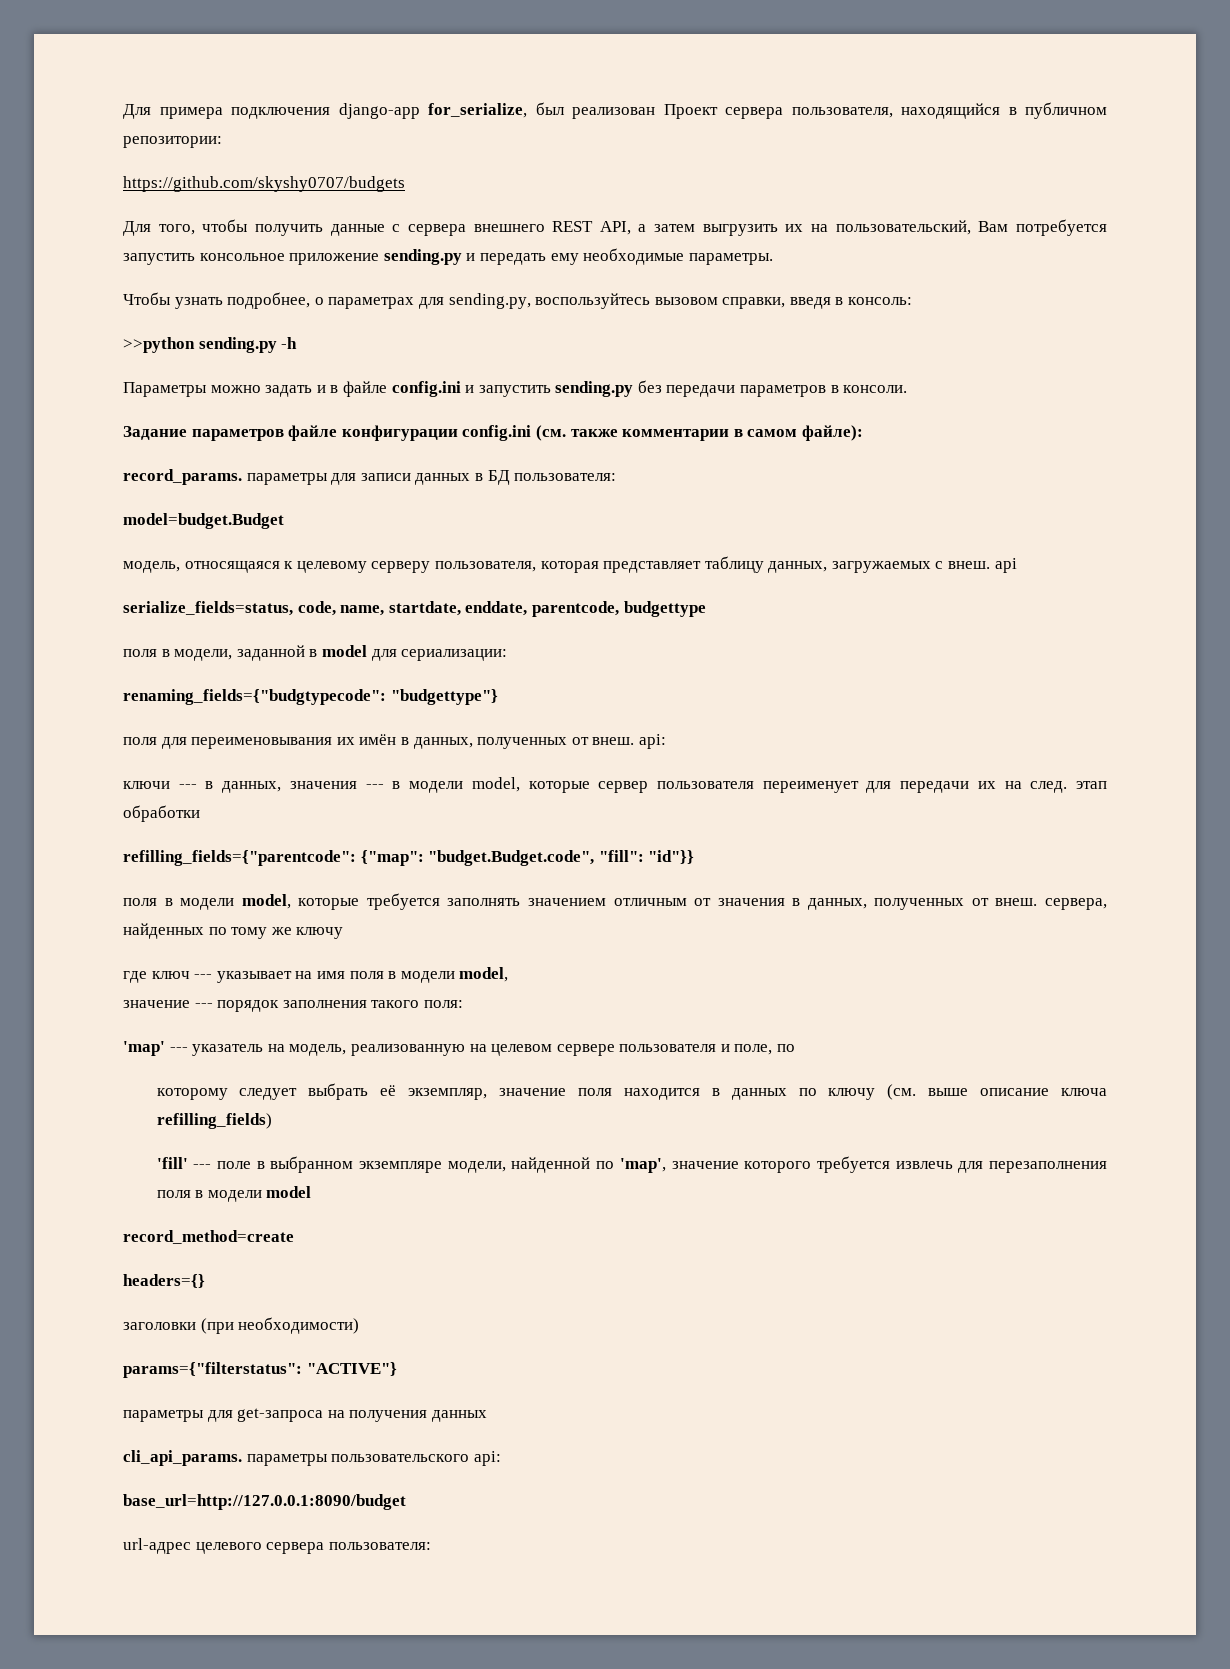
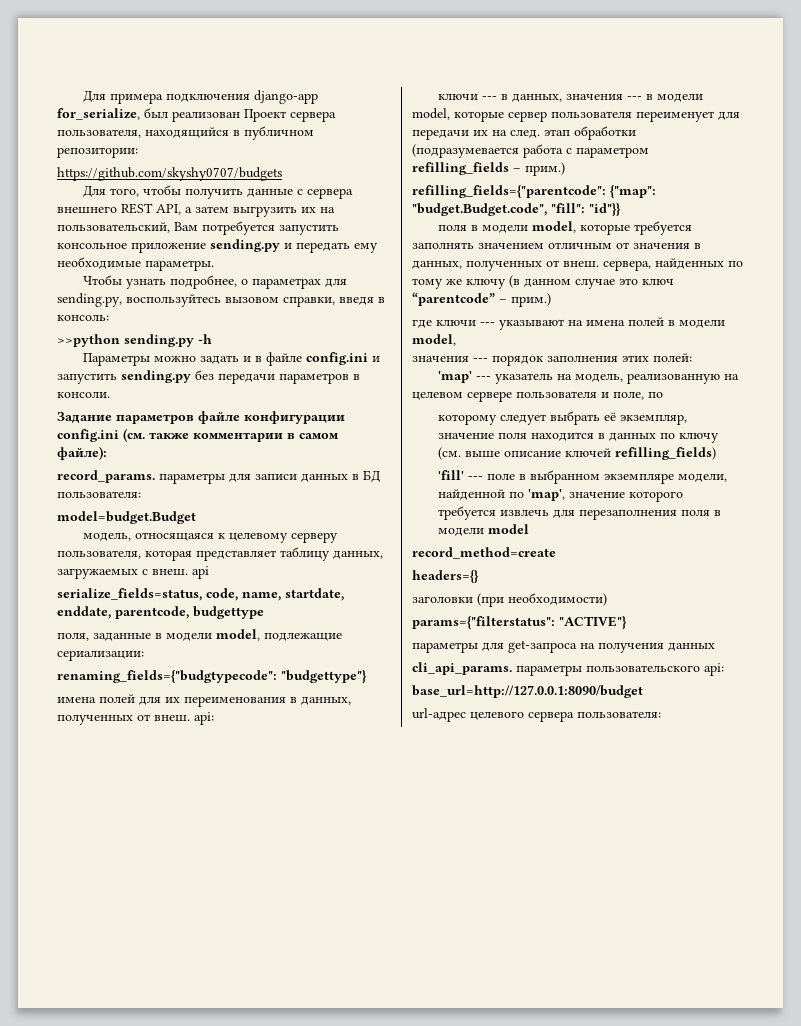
[123,645,508,661] [123,689,498,705] [123,734,397,749] поля в модели, заданной в model для сериализации: // renaming_fields={"budgtypecode": "budgettype"} // поля для переименовывания их имён -> [57,629,342,641] [57,650,144,661] [57,670,367,683] [57,694,286,707] поля, заданные в модели model, подлежащие сериализации: // renaming_fields={"budgtypecode": "budgettype"} // имена полей для их переименования
(200, 813) none -> [412,144,649,158] [412,162,565,176] (подразумевается работа с параметром refilling_fields – прим.)
[123,971,384,983] // где ключ --- указывает на имя поля -> [509,275,674,289] [412,292,551,307] [412,317,664,330] (в данном случае это ключ “parentcode” – прим.) // где ключи --- указывают на имена полей
[123,1000,190,1008] значение -> [412,356,469,362] значения
[371,1000,463,1008] такого поля: -> [622,353,692,362] этих полей:
[1061,1088,1107,1096] ключа -> [564,448,611,457] ключей

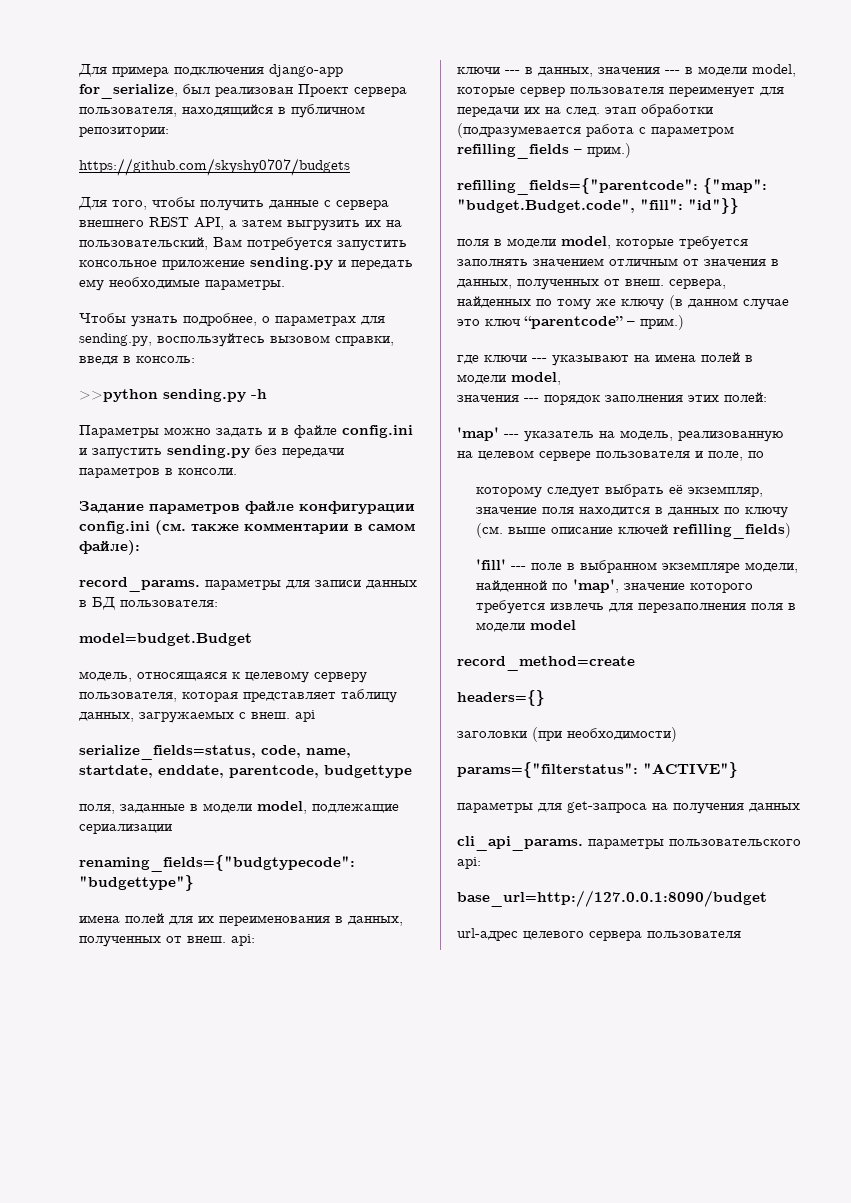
[57,650,144,661] сериализации: -> [79,824,172,834] сериализации
[577,711,661,718] пользователя: -> [647,931,741,938] пользователя

